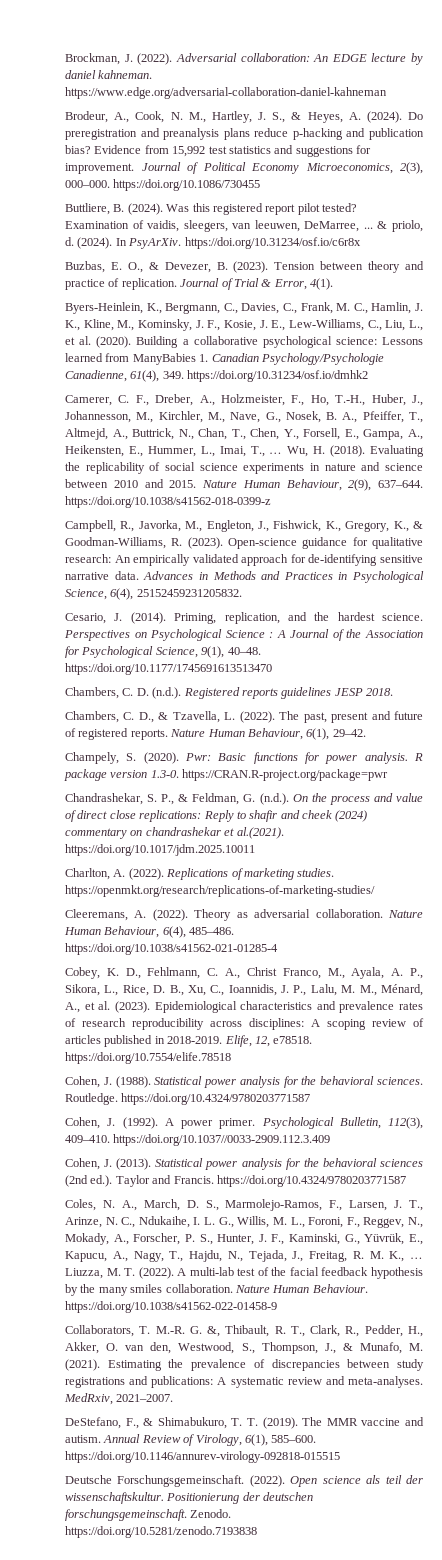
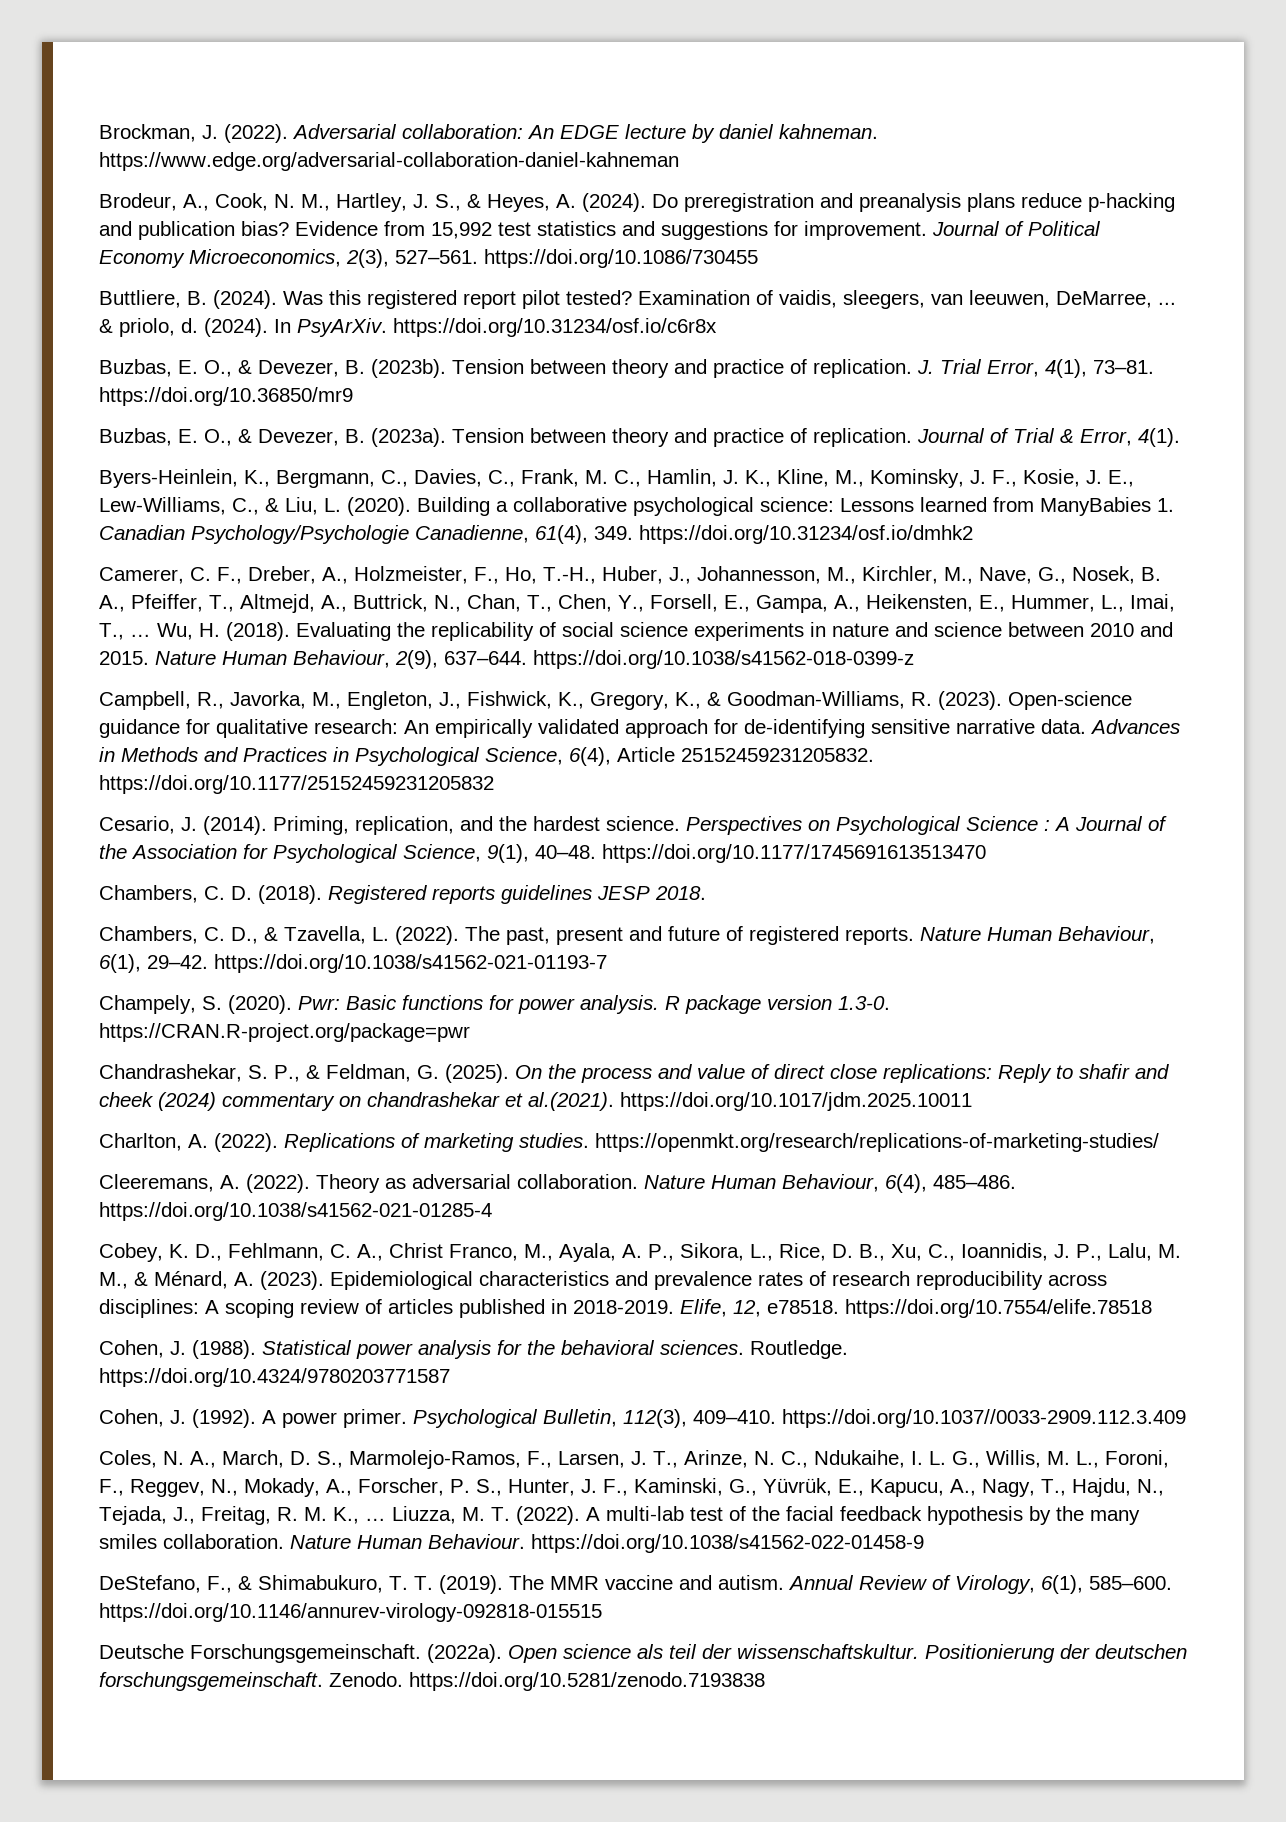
[65,180,110,188] 000–000. -> [395,250,478,264] 527–561.
[233,261,269,273] (2023). -> [371,359,1154,378] [99,387,353,406] [99,428,446,447] (2023b). Tension between theory and practice of replication. J. Trial Error, 4(1), 73–81. https://doi.org/10.36850/mr9 // Buzbas, E. O., & Devezer, B. (2023a).
[385,320,424,331] [65,336,92,345] Liu, L., et al. -> [265,497,341,515] & Liu, L.
(134, 594) none -> [617,747,675,762] Article
(242, 593) none -> [99,775,494,794] https://doi.org/10.1177/25152459231205832
[152,687,182,699] (n.d.). -> [258,885,322,904] (2018).
(366, 733) none -> [214,954,607,973] https://doi.org/10.1038/s41562-021-01193-7
[259,793,289,805] (n.d.). -> [445,1064,509,1083] (2025).
[380,984,423,996] [65,1001,111,1013] Ménard, A., et al. -> [134,1271,254,1289] & Ménard, A.
[65,1158,423,1170] [65,1175,406,1187] // Cohen, J. (2013). Statistical power analysis for the behavioral sciences (2nd ed.). Taylor and Francis. https://doi.org/10.4324/9780203771587 -> (1186, 1418) none
[65,1325,423,1337] [65,1342,424,1354] [65,1359,424,1371] [65,1376,423,1388] [64,1393,174,1405] // Collaborators, T. M.-R. G. &, Thibault, R. T., Clark, R., Pedder, H., Akker, O. van den, Westwood, S., Thompson, J., & Munafo, M. (2021). Estimating the prevalence of discrepancies between study registrations and publications: A systematic review and meta-analyses. MedRxiv, 2021–2007. -> (924, 1543) none
[249,1475,285,1487] (2022). -> [427,1644,502,1663] (2022a).

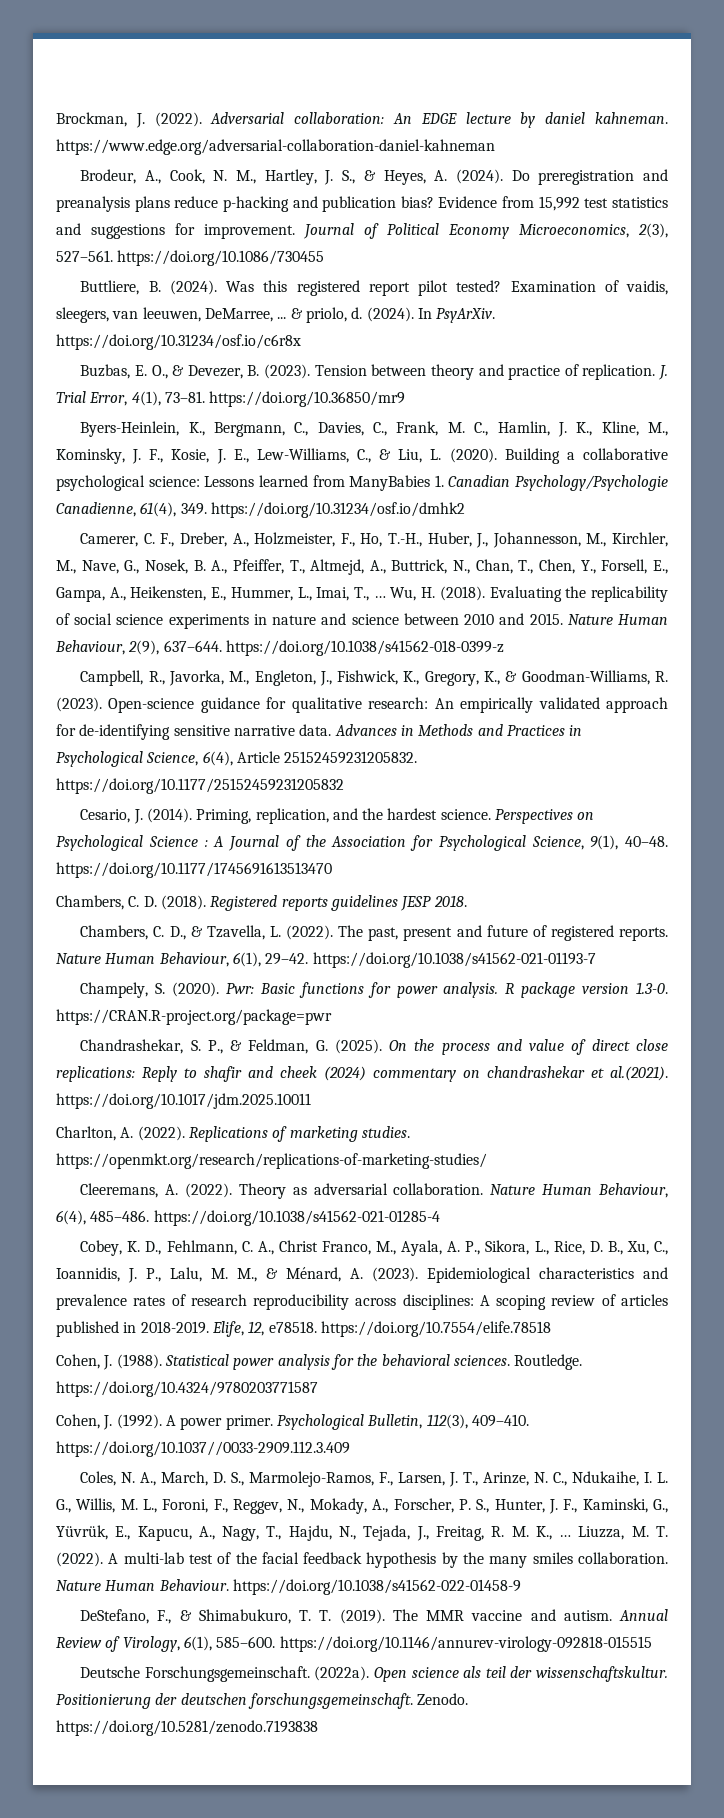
[371,359,446,378] (2023b). -> [263,364,310,379] (2023).
[99,428,1180,447] // Buzbas, E. O., & Devezer, B. (2023a). Tension between theory and practice of replication. Journal of Trial & Error, 4(1). -> (406, 399) none

